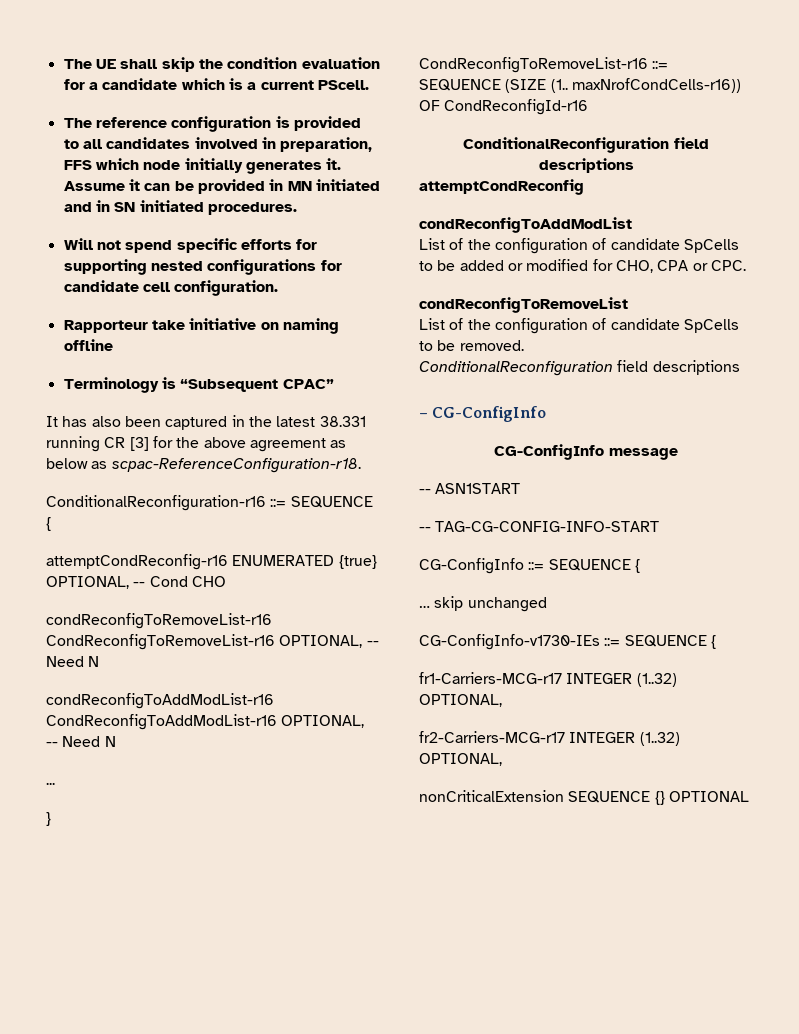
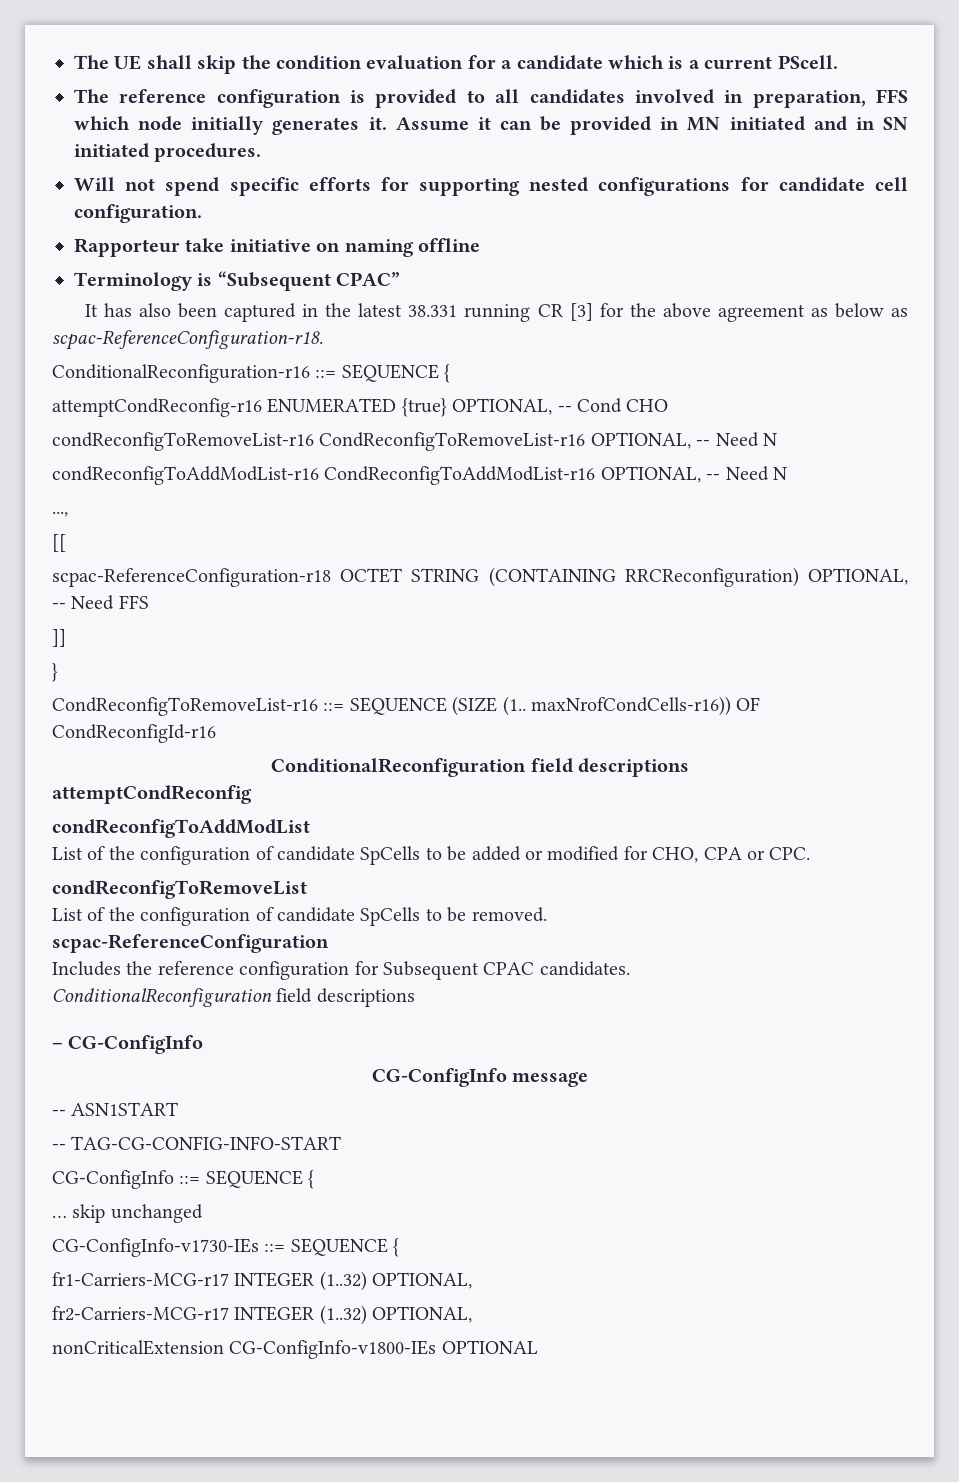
[46,782,55,785] ... -> [52,511,68,517] [52,534,66,552] [52,567,908,587] [52,595,149,610] [52,629,66,647] ..., // [[ // scpac-ReferenceConfiguration-r18 OCTET STRING (CONTAINING RRCReconfiguration) OPTIONAL, -- Need FFS // ]]
(524, 345) none -> [52,934,329,953] [52,961,630,980] // scpac-ReferenceConfiguration // Includes the reference configuration for Subsequent CPAC candidates.
[568,791,665,805] SEQUENCE {} -> [229,1340,437,1359] CG-ConfigInfo-v1800-IEs

